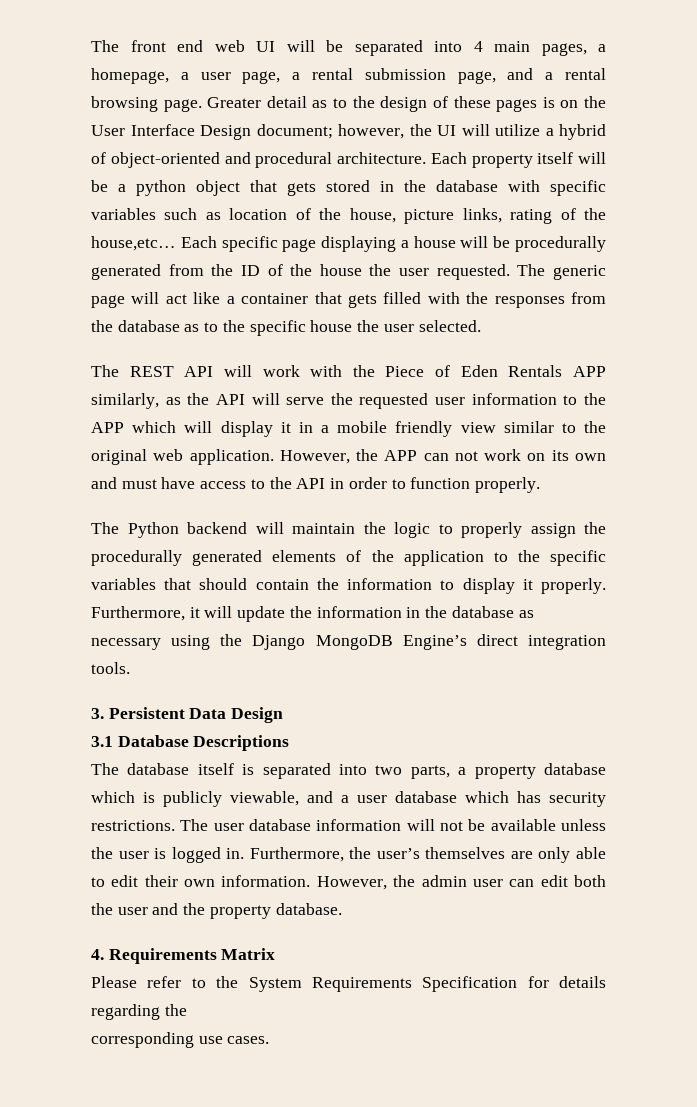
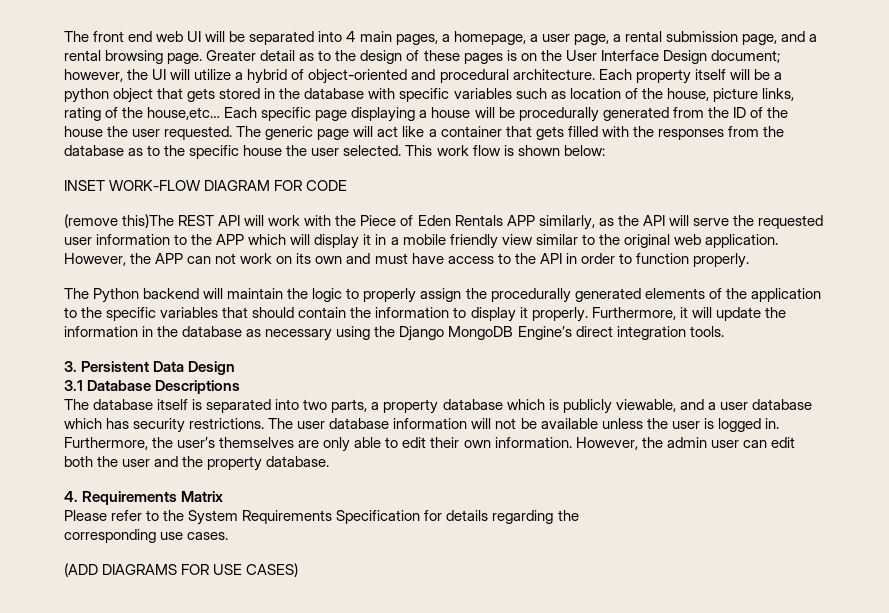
[91,365,119,377] // The -> [405,145,605,156] [64,180,348,191] [64,214,175,228] This work flow is shown below: // INSET WORK-FLOW DIAGRAM FOR CODE // (remove this)The
(270, 1040) none -> [64,563,299,577] // (ADD DIAGRAMS FOR USE CASES)

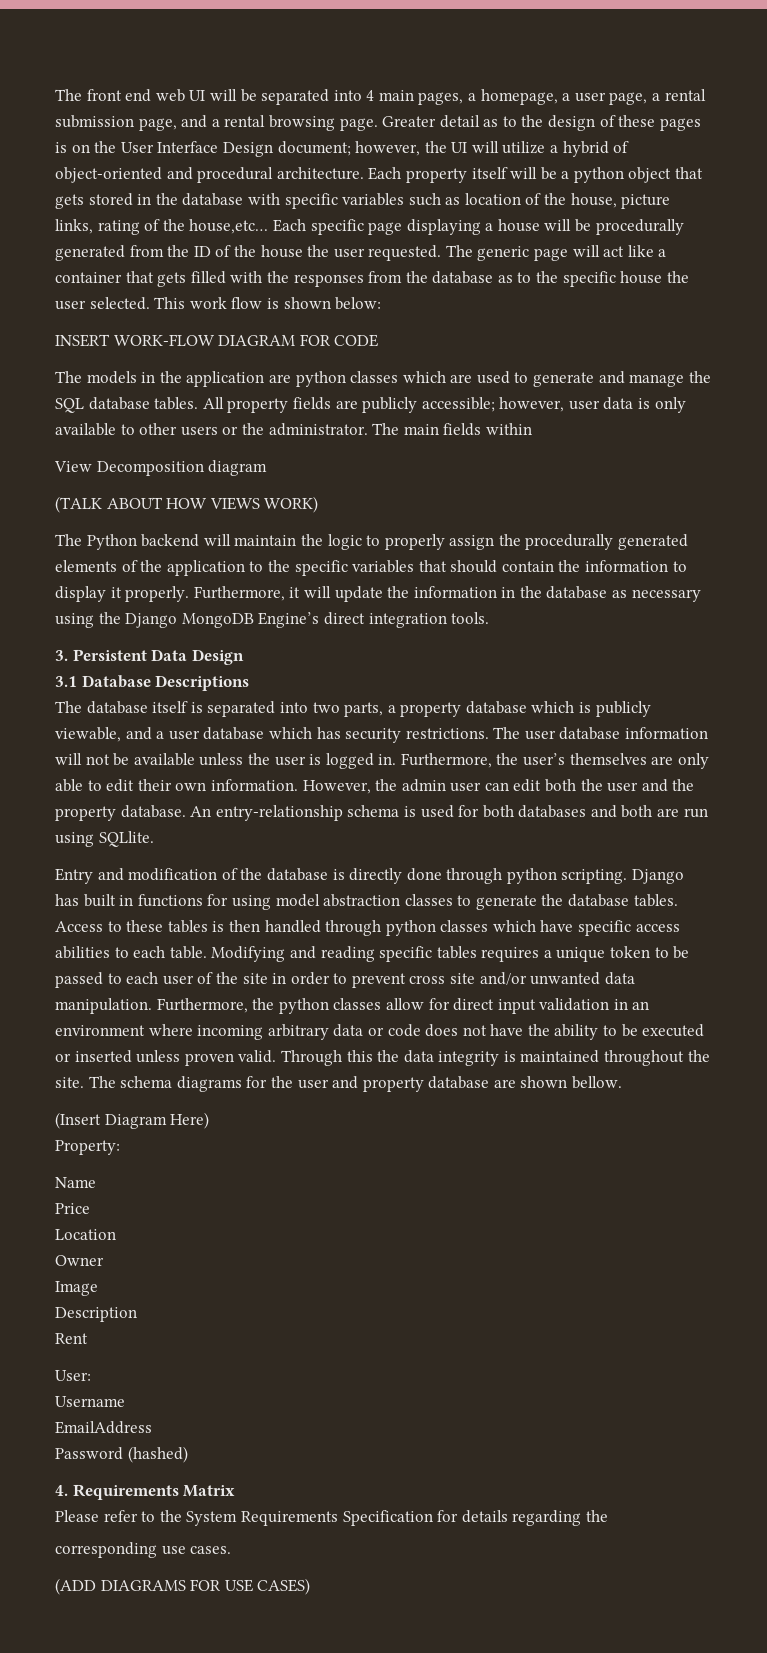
[64,180,105,191] INSET -> [55,334,110,347] INSERT
[64,214,823,230] [64,234,778,249] [64,253,749,268] (remove this)The REST API will work with the Piece of Eden Rentals APP similarly, as the API will serve the requested user information to the APP which will display it in a mobile friendly view similar to the original web application. However, the APP can not work on its own and must have access to the API in order to function properly. -> [55,371,711,387] [55,397,686,413] [55,423,532,436] [54,460,268,476] [55,496,319,513] The models in the application are python classes which are used to generate and manage the SQL database tables. All property fields are publicly accessible; however, user data is only available to other users or the administrator. The main fields within // View Decomposition diagram // (TALK ABOUT HOW VIEWS WORK)
(330, 461) none -> [190,805,708,821] [55,831,154,847] [55,868,685,884] [55,894,678,910] [55,920,680,936] [55,946,690,962] [55,972,635,988] [55,998,650,1014] [55,1024,705,1040] [55,1050,710,1066] [55,1076,623,1092] [55,1112,210,1129] [55,1140,120,1155] [55,1177,96,1188] [55,1203,90,1214] [55,1229,116,1240] [55,1255,104,1266] [55,1281,98,1296] [55,1307,137,1322] [55,1333,88,1344] [55,1370,91,1381] [55,1396,125,1407] [55,1421,152,1434] [55,1446,188,1463] An entry-relationship schema is used for both databases and both are run using SQLlite. // Entry and modification of the database is directly done through python scripting. Django has built in functions for using model abstraction classes to generate the database tables. Access to these tables is then handled through python classes which have specific access abilities to each table. Modifying and reading specific tables requires a unique token to be passed to each user of the site in order to prevent cross site and/or unwanted data manipulation. Furthermore, the python classes allow for direct input validation in an environment where incoming arbitrary data or code does not have the ability to be executed or inserted unless proven valid. Through this the data integrity is maintained throughout the site. The schema diagrams for the user and property database are shown bellow. // (Insert Diagram Here) // Property: // Name // Price // Location // Owner // Image // Description // Rent // User: // Username // EmailAddress // Password (hashed)

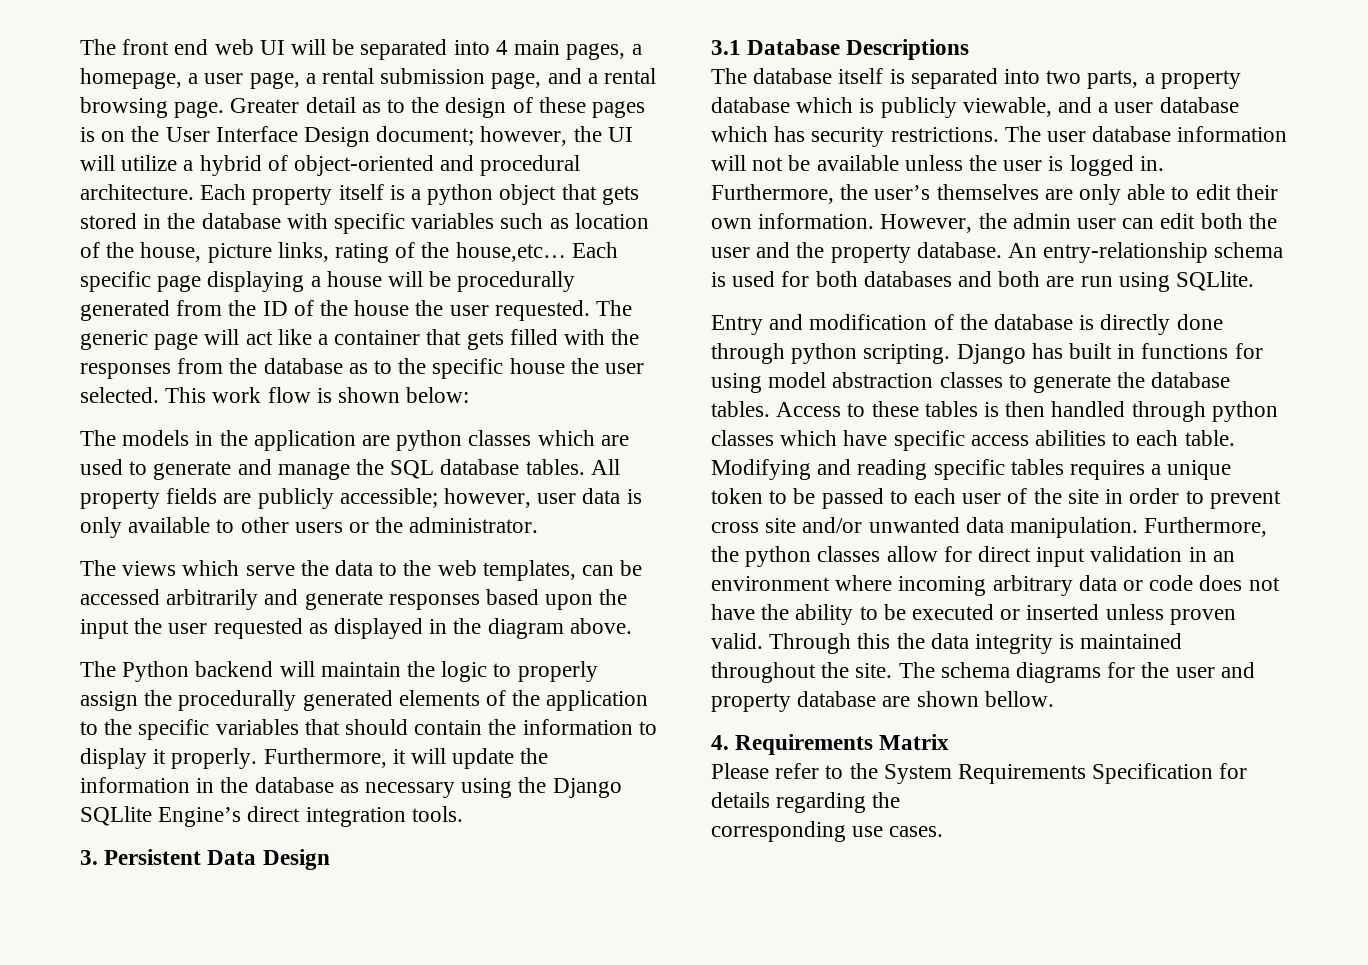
[510,167,557,180] will be -> [389,185,405,200] is
[55,334,379,347] // INSERT WORK-FLOW DIAGRAM FOR CODE -> (470, 395) none
[372,423,532,436] [54,460,268,476] [55,496,319,513] The main fields within // View Decomposition diagram // (TALK ABOUT HOW VIEWS WORK) -> [80,560,643,581] [80,589,628,610] [80,618,632,639] // The views which serve the data to the web templates, can be accessed arbitrarily and generate responses based upon the input the user requested as displayed in the diagram above.
[181,613,254,628] MongoDB -> [80,806,152,826] SQLlite
[55,1112,210,1129] [55,1140,120,1155] [55,1177,96,1188] [55,1203,90,1214] [55,1229,116,1240] [55,1255,104,1266] [55,1281,98,1296] [55,1307,137,1322] [55,1333,88,1344] [55,1370,91,1381] [55,1396,125,1407] [55,1421,152,1434] [55,1446,188,1463] // (Insert Diagram Here) // Property: // Name // Price // Location // Owner // Image // Description // Rent // User: // Username // EmailAddress // Password (hashed) -> (1054, 699) none
[55,1578,311,1595] // (ADD DIAGRAMS FOR USE CASES) -> (944, 831) none

